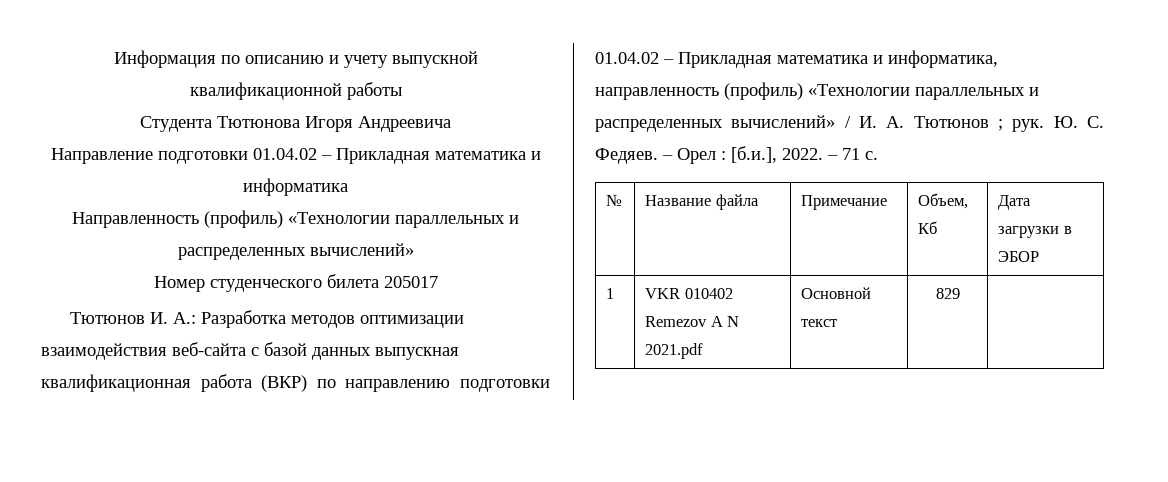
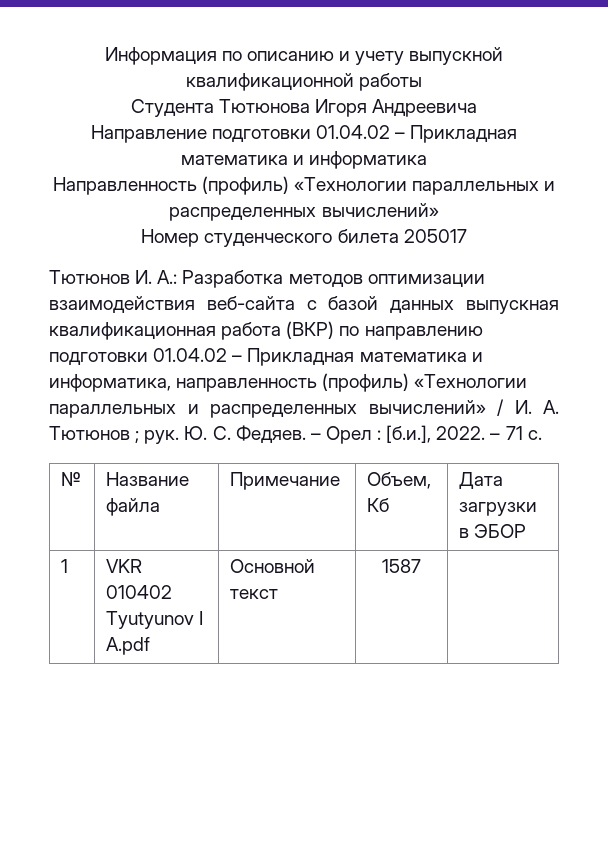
[645,316,740,327] [645,343,704,359] Remezov A N 2021.pdf -> [106,611,204,629] [106,637,151,655] Tyutyunov I A.pdf
[935,288,960,299] 829 -> [382,559,421,573] 1587

